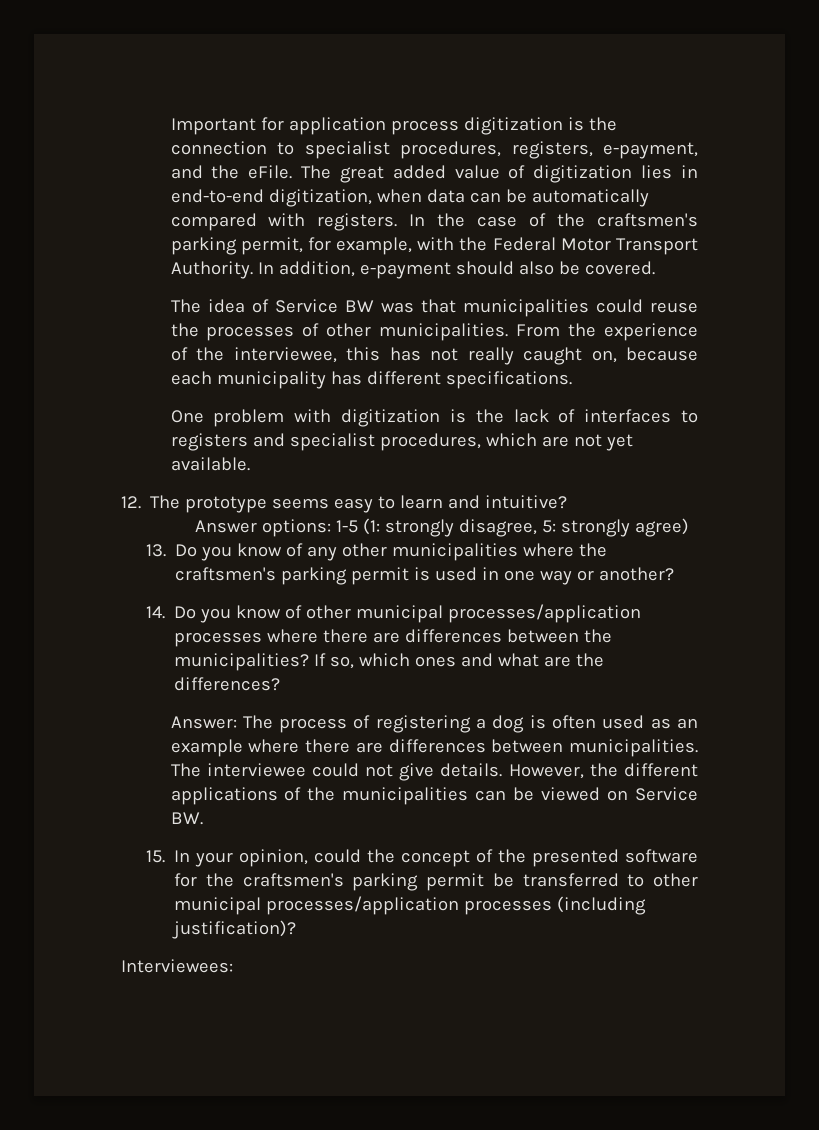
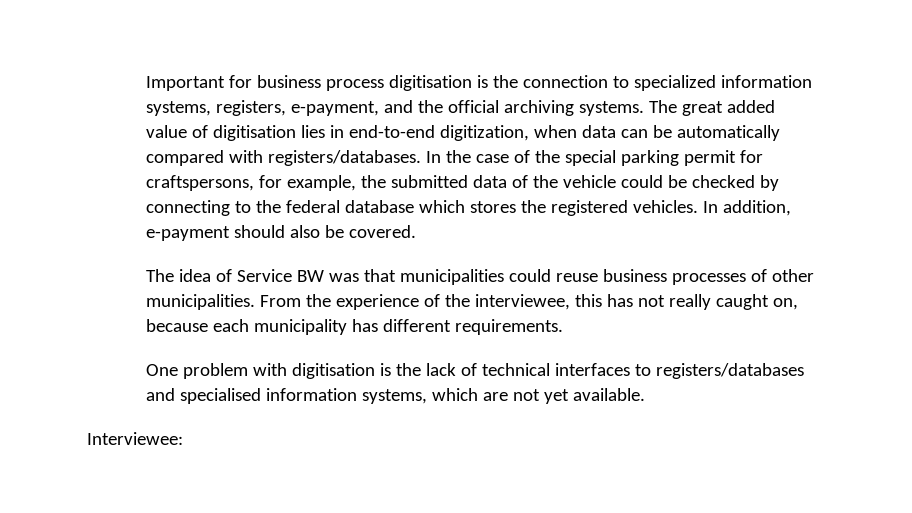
[288,117,563,135] application process digitization -> [256,75,472,91] business process digitisation
[304,141,502,159] specialist procedures, -> [633,75,812,91] [145,101,211,116] specialized information systems,
[248,165,293,179] eFile. -> [447,100,644,116] official archiving systems.
[533,165,633,183] digitization -> [212,125,296,141] digitisation
[317,213,398,231] registers. -> [267,150,421,166] registers/databases.
[597,213,699,227] [170,237,698,255] [170,261,253,279] craftsmen's parking permit, for example, with the Federal Motor Transport Authority. -> [564,150,763,166] [145,175,779,191] [145,200,698,216] special parking permit for craftspersons, for example, the submitted data of the vehicle could be checked by connecting to the federal database which stores the registered vehicles.
[170,323,199,337] the -> [602,269,667,282] business
[445,371,572,389] specifications. -> [454,319,563,335] requirements.
[341,409,441,427] digitization -> [291,363,375,379] digitisation
(576, 416) none -> [481,363,550,376] technical
[170,433,481,451] registers and specialist procedures, -> [655,363,804,379] [145,388,427,404] registers/databases and specialised information systems,
[121,495,568,513] [195,518,690,537] [145,543,607,561] [175,567,674,585] [145,604,641,623] [174,629,612,647] [174,653,604,671] [174,677,281,691] [170,715,699,733] [170,739,698,757] [170,763,698,781] [170,787,699,805] [170,812,203,825] [145,849,698,867] [174,873,698,891] [174,896,647,915] [172,920,297,939] [121,959,233,973] 12. The prototype seems easy to learn and intuitive? // Answer options: 1-5 (1: strongly disagree, 5: strongly agree) // 13. Do you know of any other municipalities where the craftsmen's parking permit is used in one way or another? // 14. Do you know of other municipal processes/application processes where there are differences between the municipalities? If so, which ones and what are the differences? // Answer: The process of registering a dog is often used as an example where there are differences between municipalities. The interviewee could not give details. However, the different applications of the municipalities can be viewed on Service BW. // 15. In your opinion, could the concept of the presented software for the craftsmen's parking permit be transferred to other municipal processes/application processes (including justification)? // Interviewees: -> [87,432,183,445] Interviewee:

